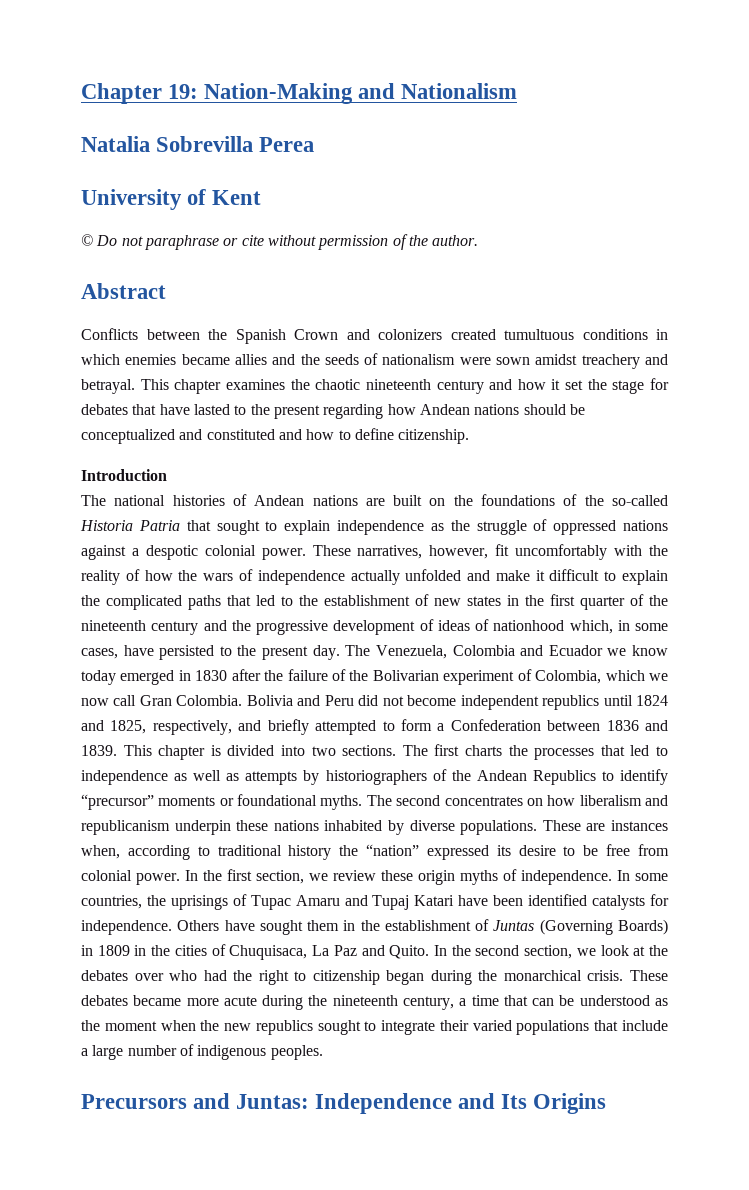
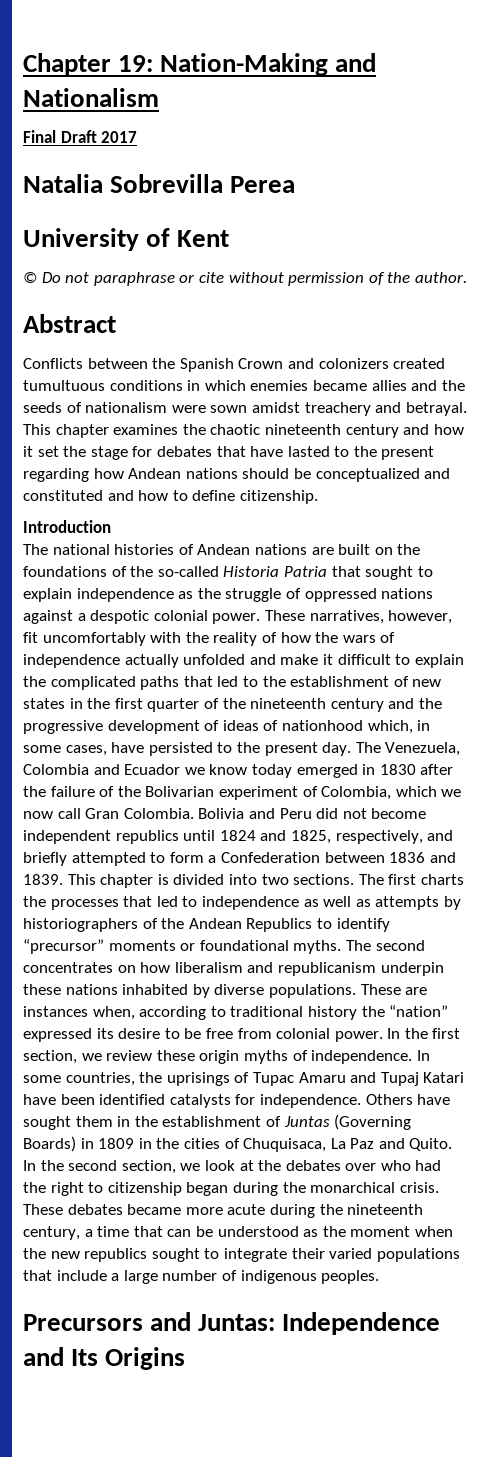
(518, 91) none -> [23,130,138,143] // Final Draft 2017

